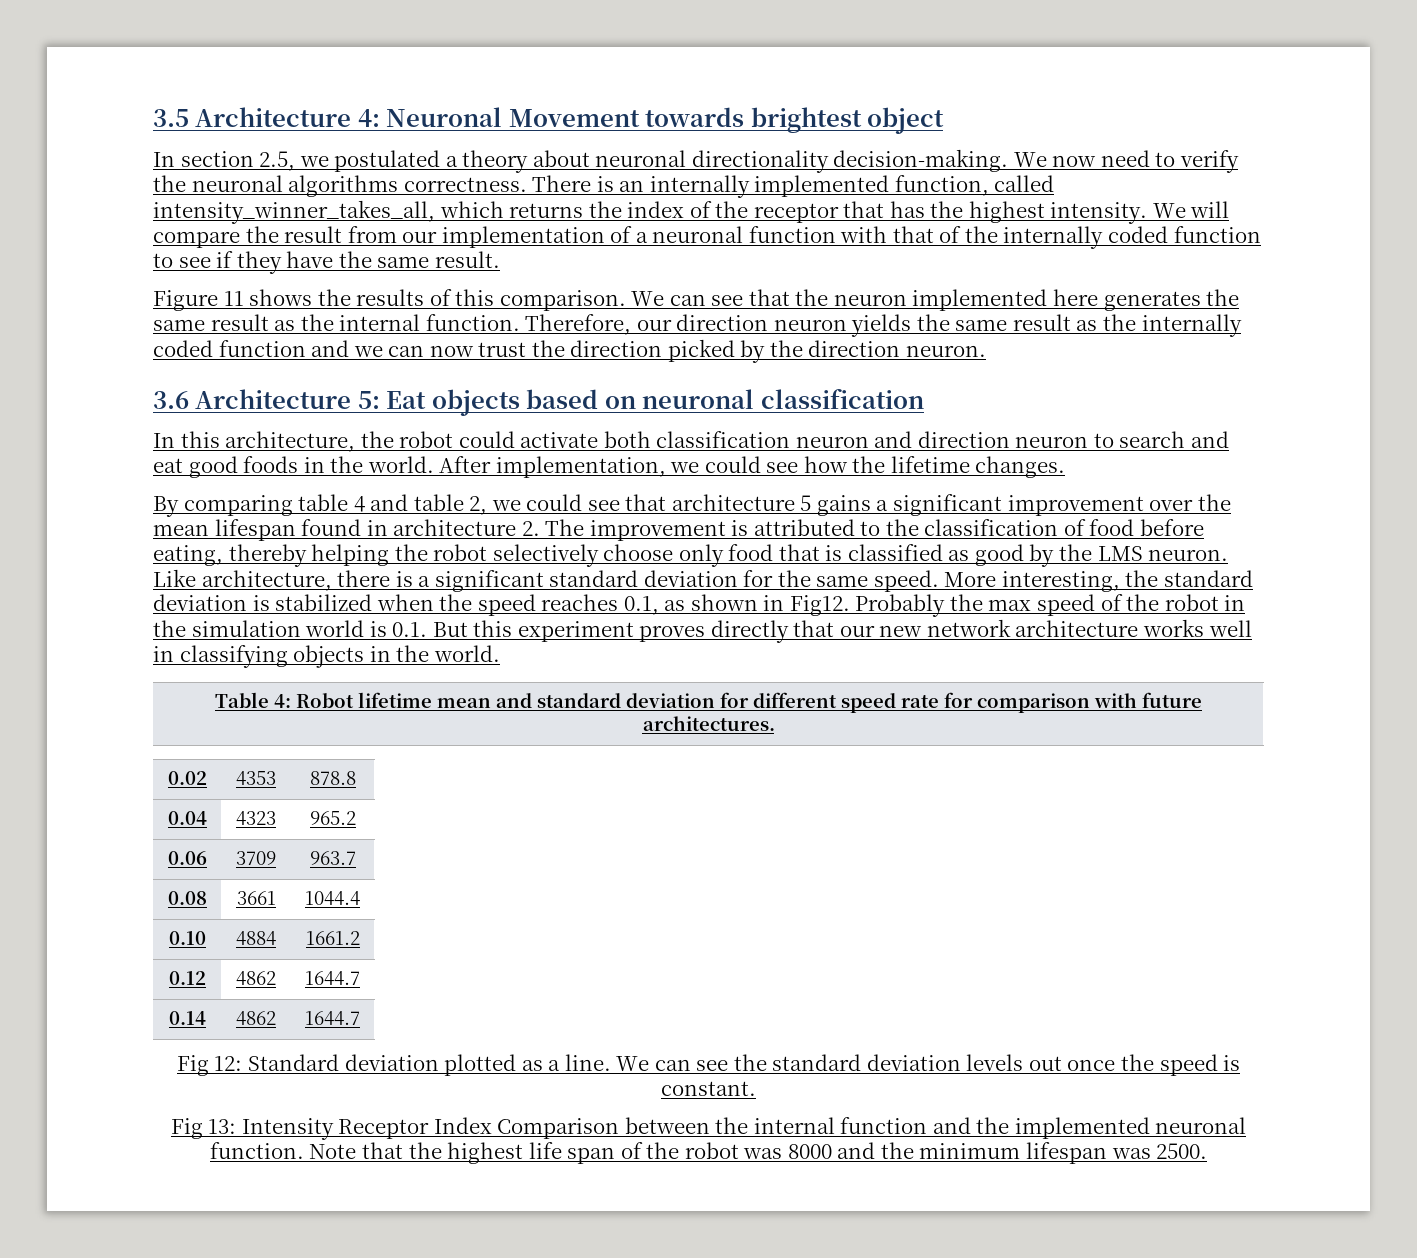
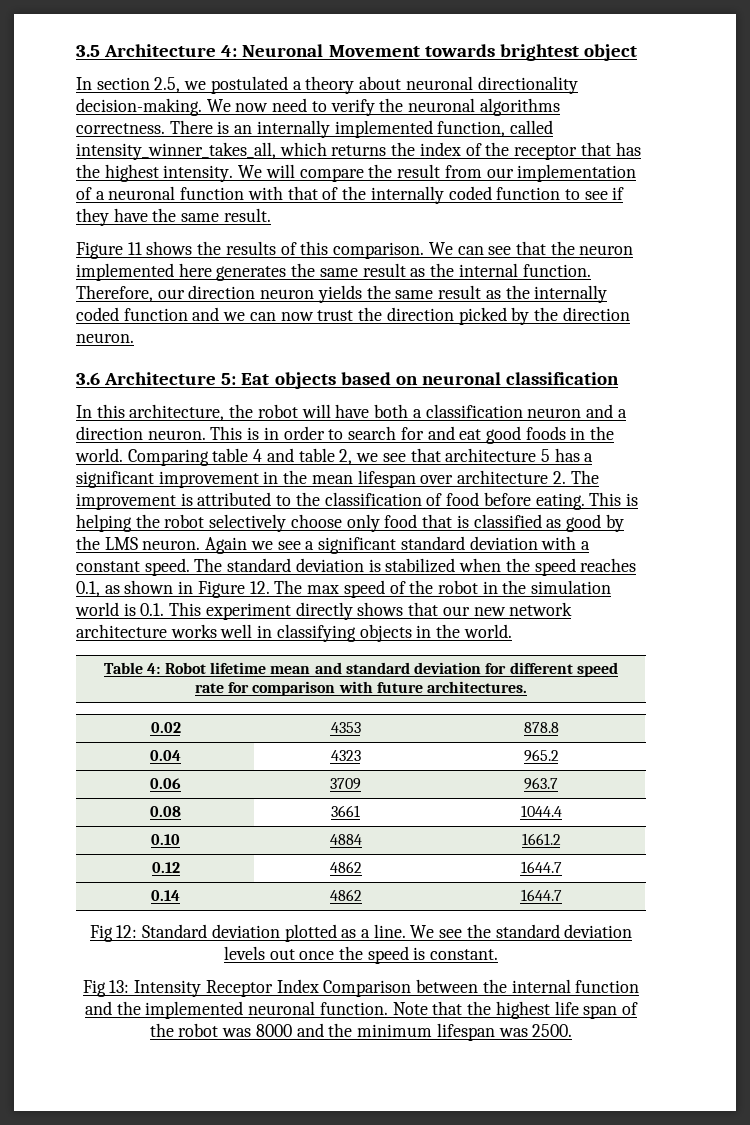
[458,431,1089,448] could activate both classification neuron and direction neuron -> [301,404,627,418] [76,426,325,440] will have both a classification neuron and a direction neuron. This is in order
(1186, 439) none -> [400,427,424,440] for
[439,456,1066,478] [153,495,293,517] After implementation, we could see how the lifetime changes. // By comparing -> [127,449,209,466] Comparing
[526,494,583,511] could -> (379, 457) none
[816,495,871,516] gains -> [554,448,580,462] has
[1149,499,1194,511] over -> [263,471,279,484] in
[301,519,388,536] found in -> [420,475,454,484] over
[153,544,307,567] eating, thereby -> [535,492,638,510] eating. This is
[153,569,1159,592] Like architecture, there is a significant standard deviation for the same speed. More interesting, the -> [205,536,590,554] [76,558,223,576] Again we see a significant standard deviation with a constant speed. The
[789,594,983,617] Fig12. Probably the -> [197,580,303,598] Figure 12. The
[432,620,789,643] But this experiment proves directly -> [169,602,404,620] This experiment directly shows
[654,1059,691,1071] can -> (435, 931) none

